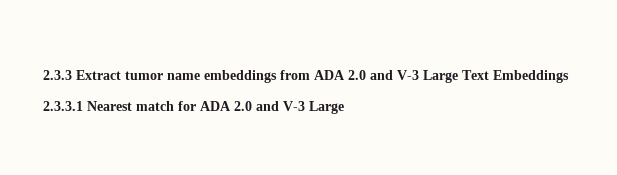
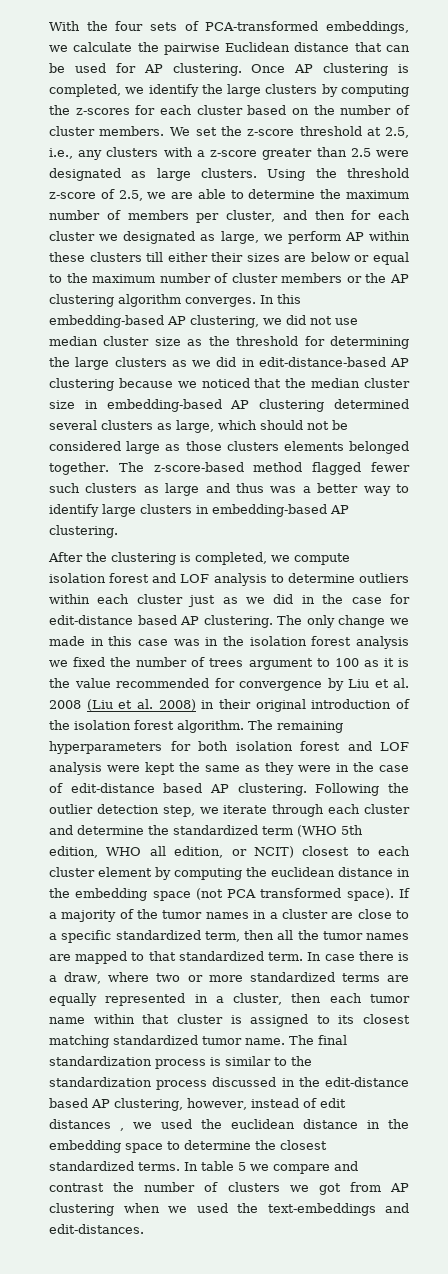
[43,70,569,83] [43,101,344,114] 2.3.3 Extract tumor name embeddings from ADA 2.0 and V-3 Large Text Embeddings // 2.3.3.1 Nearest match for ADA 2.0 and V-3 Large -> [49,21,409,34] [49,42,410,55] [49,63,409,76] [49,84,409,97] [49,105,411,115] [49,126,409,138] [49,147,410,160] [49,168,409,181] [49,189,409,201] [49,210,410,223] [49,231,410,244] [49,252,409,265] [49,273,409,283] [49,294,301,307] [49,315,358,328] [49,336,409,349] [49,357,409,370] [49,378,410,391] [49,399,410,412] [49,420,348,433] [49,441,409,454] [49,462,410,475] [49,483,409,496] [49,504,349,517] [49,525,118,538] [48,552,350,565] [49,573,409,586] [49,594,410,607] [49,615,409,628] [49,636,409,649] [49,657,409,670] [49,678,409,691] [49,699,410,712] [49,720,343,733] [49,741,409,754] [49,762,409,775] [49,783,409,796] [49,804,410,817] [49,825,363,837] [49,846,410,858] [49,867,410,880] [49,888,410,901] [49,909,410,922] [49,930,409,943] [49,951,410,964] [49,972,409,984] [49,993,410,1006] [49,1014,410,1027] [49,1035,347,1048] [49,1056,312,1069] [49,1077,409,1090] [49,1098,346,1111] [49,1119,409,1131] [49,1140,327,1153] [49,1161,358,1174] [49,1182,409,1195] [49,1203,409,1216] [49,1224,144,1234] With the four sets of PCA-transformed embeddings, we calculate the pairwise Euclidean distance that can be used for AP clustering. Once AP clustering is completed, we identify the large clusters by computing the z-scores for each cluster based on the number of cluster members. We set the z-score threshold at 2.5, i.e., any clusters with a z-score greater than 2.5 were designated as large clusters. Using the threshold z-score of 2.5, we are able to determine the maximum number of members per cluster, and then for each cluster we designated as large, we perform AP within these clusters till either their sizes are below or equal to the maximum number of cluster members or the AP clustering algorithm converges. In this embedding-based AP clustering, we did not use median cluster size as the threshold for determining the large clusters as we did in edit-distance-based AP clustering because we noticed that the median cluster size in embedding-based AP clustering determined several clusters as large, which should not be considered large as those clusters elements belonged together. The z-score-based method flagged fewer such clusters as large and thus was a better way to identify large clusters in embedding-based AP clustering. // After the clustering is completed, we compute isolation forest and LOF analysis to determine outliers within each cluster just as we did in the case for edit-distance based AP clustering. The only change we made in this case was in the isolation forest analysis we fixed the number of trees argument to 100 as it is the value recommended for convergence by Liu et al. 2008 (Liu et al. 2008) in their original introduction of the isolation forest algorithm. The remaining hyperparameters for both isolation forest and LOF analysis were kept the same as they were in the case of edit-distance based AP clustering. Following the outlier detection step, we iterate through each cluster and determine the standardized term (WHO 5th edition, WHO all edition, or NCIT) closest to each cluster element by computing the euclidean distance in the embedding space (not PCA transformed space). If a majority of the tumor names in a cluster are close to a specific standardized term, then all the tumor names are mapped to that standardized term. In case there is a draw, where two or more standardized terms are equally represented in a cluster, then each tumor name within that cluster is assigned to its closest matching standardized tumor name. The final standardization process is similar to the standardization process discussed in the edit-distance based AP clustering, however, instead of edit distances , we used the euclidean distance in the embedding space to determine the closest standardized terms. In table 5 we compare and contrast the number of clusters we got from AP clustering when we used the text-embeddings and edit-distances.

